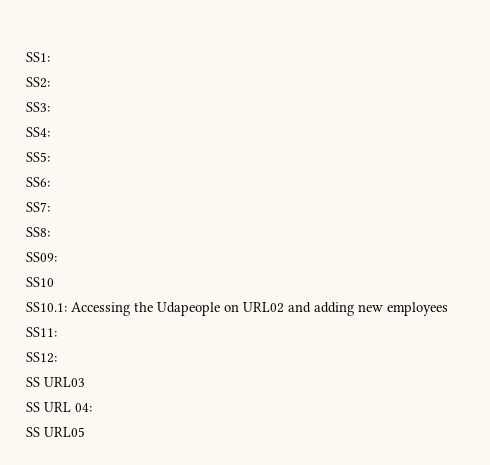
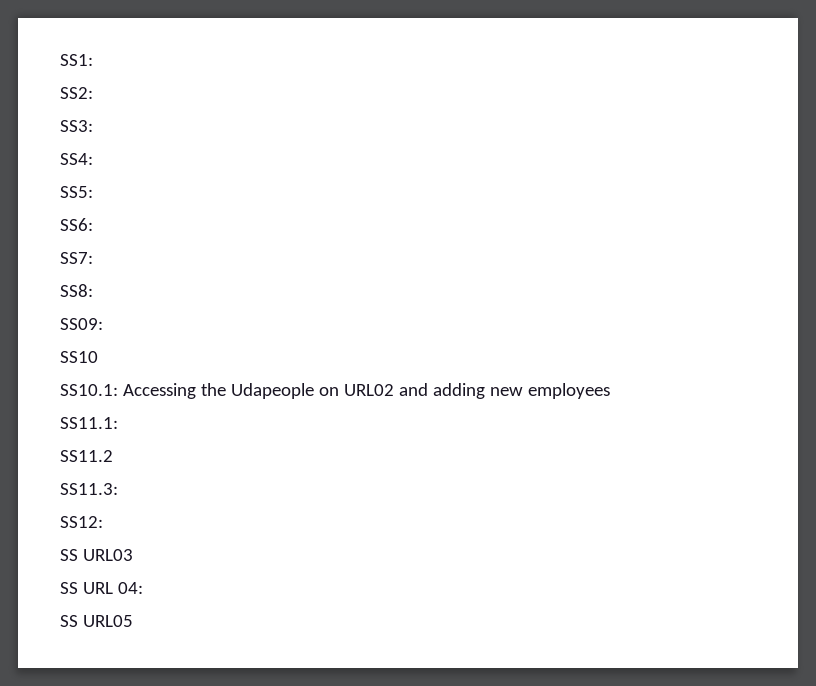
[26,327,57,337] SS11: -> [60,417,118,429] [60,450,113,462] [60,483,118,495] SS11.1: // SS11.2 // SS11.3:

